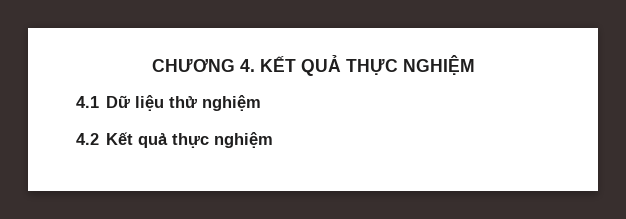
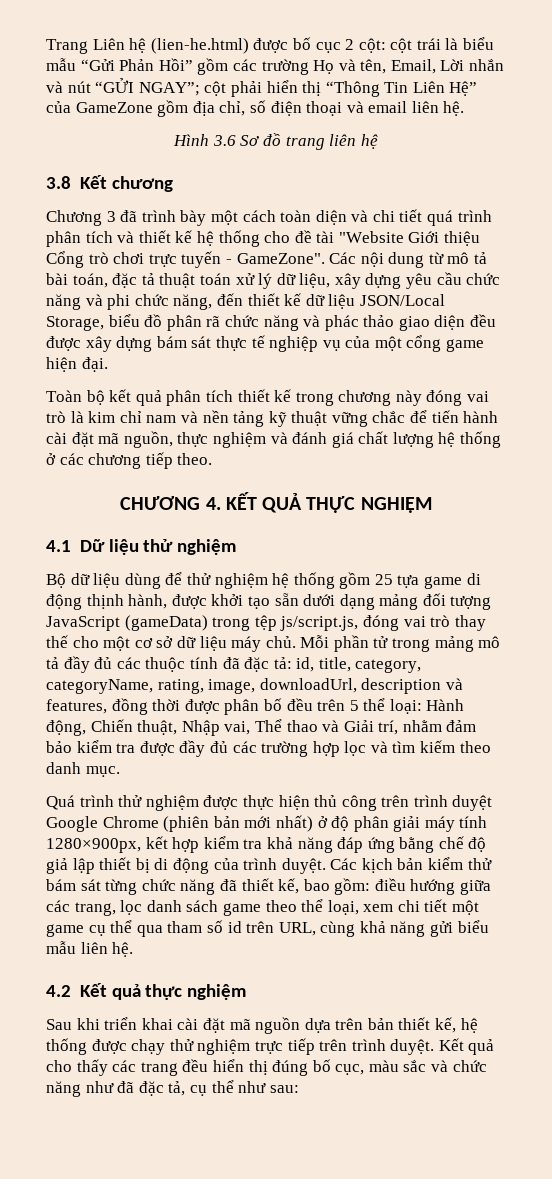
(151, 65) none -> [46,37,495,54] [46,58,505,75] [46,78,478,97] [46,100,465,117] [173,133,378,150] [46,175,173,192] [46,209,492,226] [46,230,481,247] [46,251,488,268] [46,272,501,289] [46,293,445,310] [46,314,497,331] [46,335,485,352] [46,357,108,372] [46,389,490,406] [46,410,499,427] [46,431,502,448] [46,452,213,469] Trang Liên hệ (lien-he.html) được bố cục 2 cột: cột trái là biểu mẫu “Gửi Phản Hồi” gồm các trường Họ và tên, Email, Lời nhắn và nút “GỬI NGAY”; cột phải hiển thị “Thông Tin Liên Hệ” của GameZone gồm địa chỉ, số điện thoại và email liên hệ. // Hình 3.6 Sơ đồ trang liên hệ // 3.8 Kết chương // Chương 3 đã trình bày một cách toàn diện và chi tiết quá trình phân tích và thiết kế hệ thống cho đề tài "Website Giới thiệu Cổng trò chơi trực tuyến - GameZone". Các nội dung từ mô tả bài toán, đặc tả thuật toán xử lý dữ liệu, xây dựng yêu cầu chức năng và phi chức năng, đến thiết kế dữ liệu JSON/Local Storage, biểu đồ phân rã chức năng và phác thảo giao diện đều được xây dựng bám sát thực tế nghiệp vụ của một cổng game hiện đại. // Toàn bộ kết quả phân tích thiết kế trong chương này đóng vai trò là kim chỉ nam và nền tảng kỹ thuật vững chắc để tiến hành cài đặt mã nguồn, thực nghiệm và đánh giá chất lượng hệ thống ở các chương tiếp theo. //
(261, 103) none -> [46,572,481,589] [46,593,492,610] [46,615,486,631] [46,635,501,652] [46,656,422,673] [46,678,463,694] [46,698,465,715] [46,719,477,736] [46,740,491,757] [46,762,120,777] [46,795,493,811] [46,815,488,832] [46,836,487,853] [46,857,492,874] [46,878,492,895] [46,899,480,916] [46,920,489,937] [46,941,134,957] // Bộ dữ liệu dùng để thử nghiệm hệ thống gồm 25 tựa game di động thịnh hành, được khởi tạo sẵn dưới dạng mảng đối tượng JavaScript (gameData) trong tệp js/script.js, đóng vai trò thay thế cho một cơ sở dữ liệu máy chủ. Mỗi phần tử trong mảng mô tả đầy đủ các thuộc tính đã đặc tả: id, title, category, categoryName, rating, image, downloadUrl, description và features, đồng thời được phân bố đều trên 5 thể loại: Hành động, Chiến thuật, Nhập vai, Thể thao và Giải trí, nhằm đảm bảo kiểm tra được đầy đủ các trường hợp lọc và tìm kiếm theo danh mục. // Quá trình thử nghiệm được thực hiện thủ công trên trình duyệt Google Chrome (phiên bản mới nhất) ở độ phân giải máy tính 1280×900px, kết hợp kiểm tra khả năng đáp ứng bằng chế độ giả lập thiết bị di động của trình duyệt. Các kịch bản kiểm thử bám sát từng chức năng đã thiết kế, bao gồm: điều hướng giữa các trang, lọc danh sách game theo thể loại, xem chi tiết một game cụ thể qua tham số id trên URL, cùng khả năng gửi biểu mẫu liên hệ.
(273, 140) none -> [46,1017,478,1034] [46,1038,495,1055] [46,1059,487,1076] [46,1080,299,1097] // Sau khi triển khai cài đặt mã nguồn dựa trên bản thiết kế, hệ thống được chạy thử nghiệm trực tiếp trên trình duyệt. Kết quả cho thấy các trang đều hiển thị đúng bố cục, màu sắc và chức năng như đã đặc tả, cụ thể như sau:

